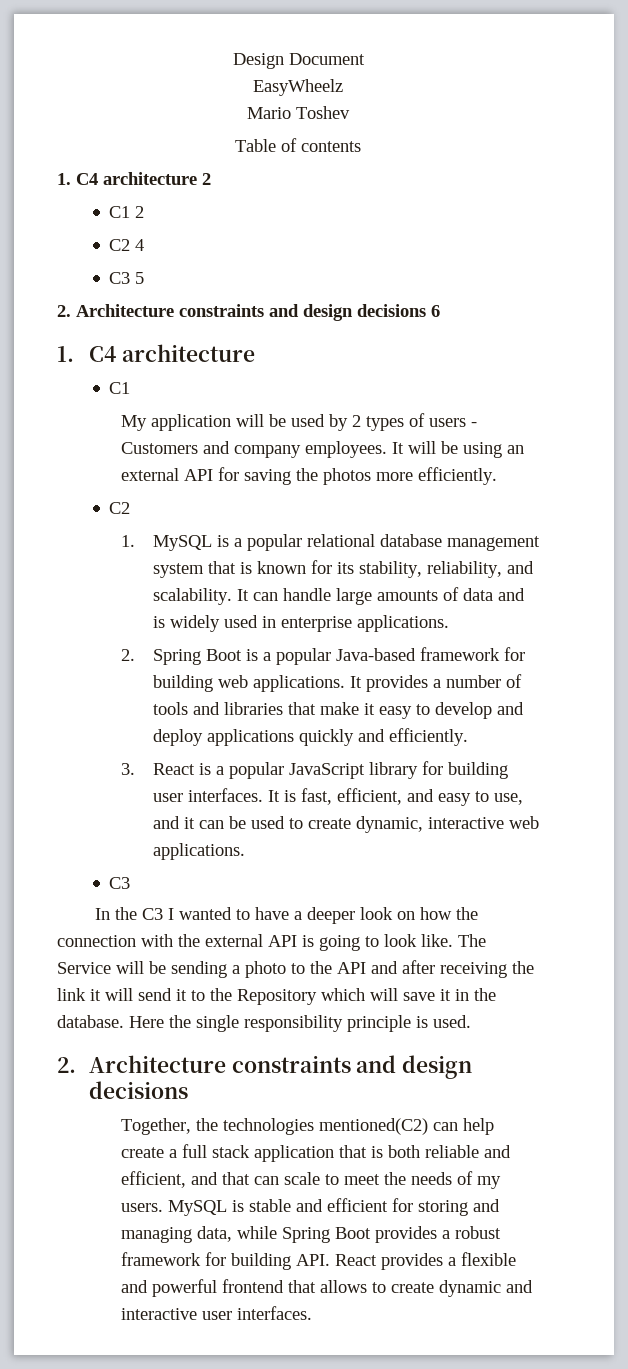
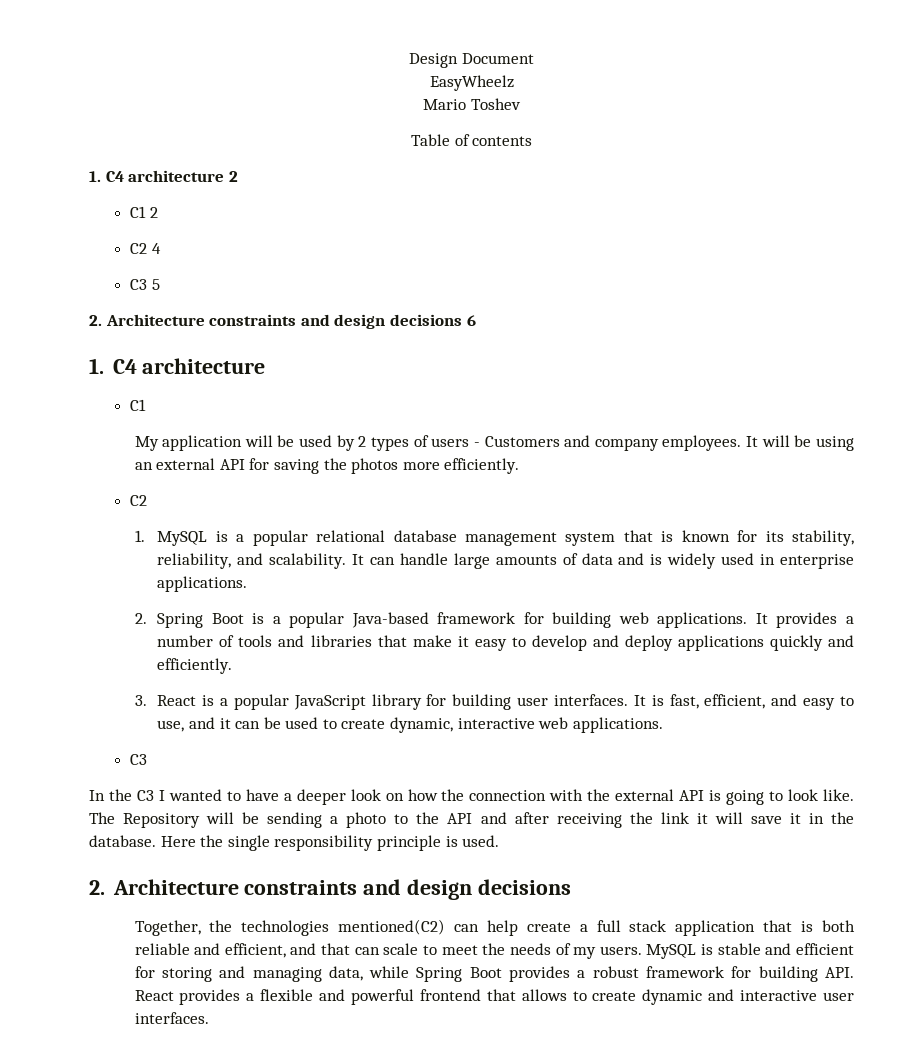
[57,962,111,974] Service -> [123,813,201,828] Repository
[138,988,398,1005] send it to the Repository which will -> (743, 818) none

